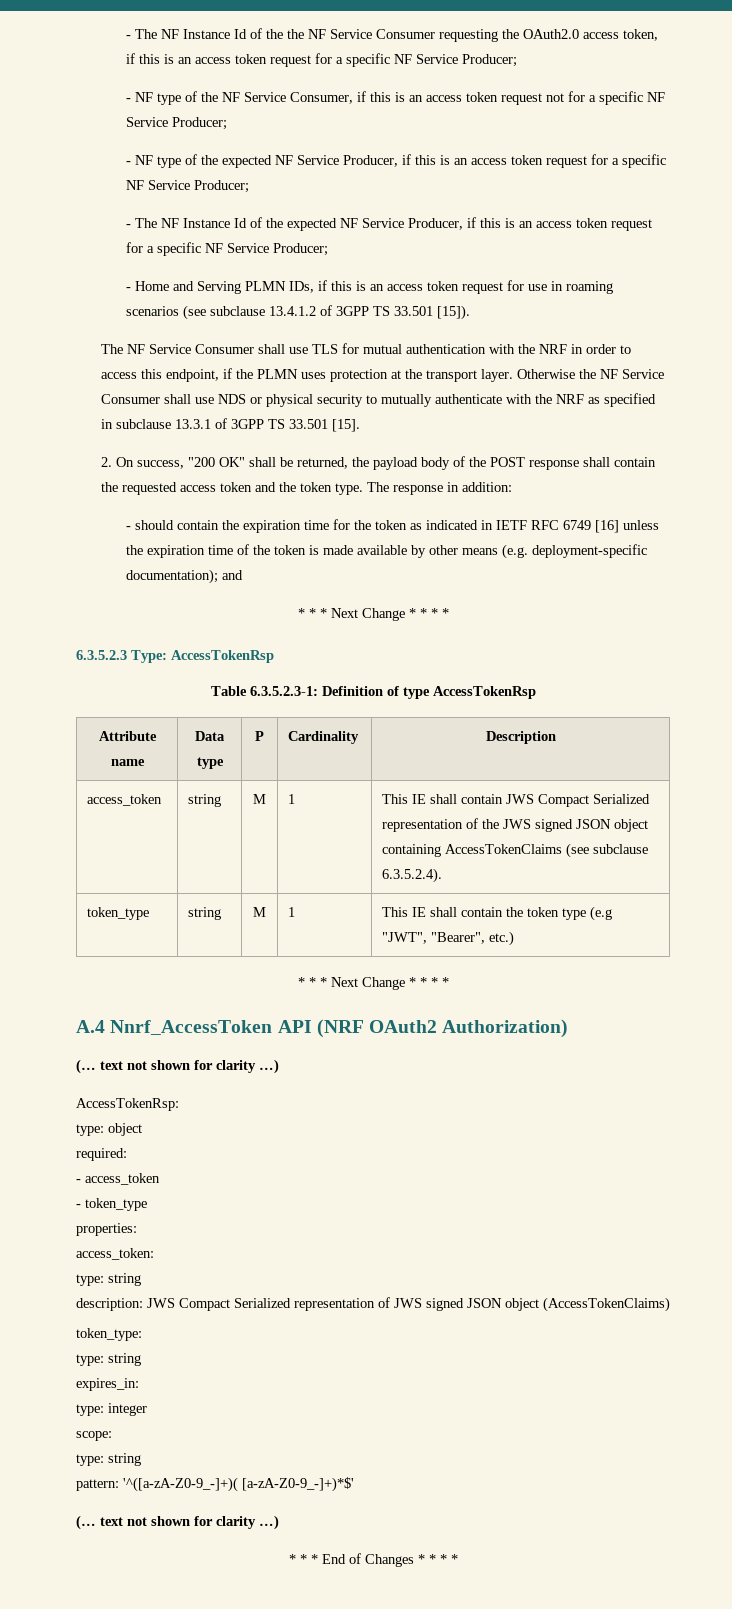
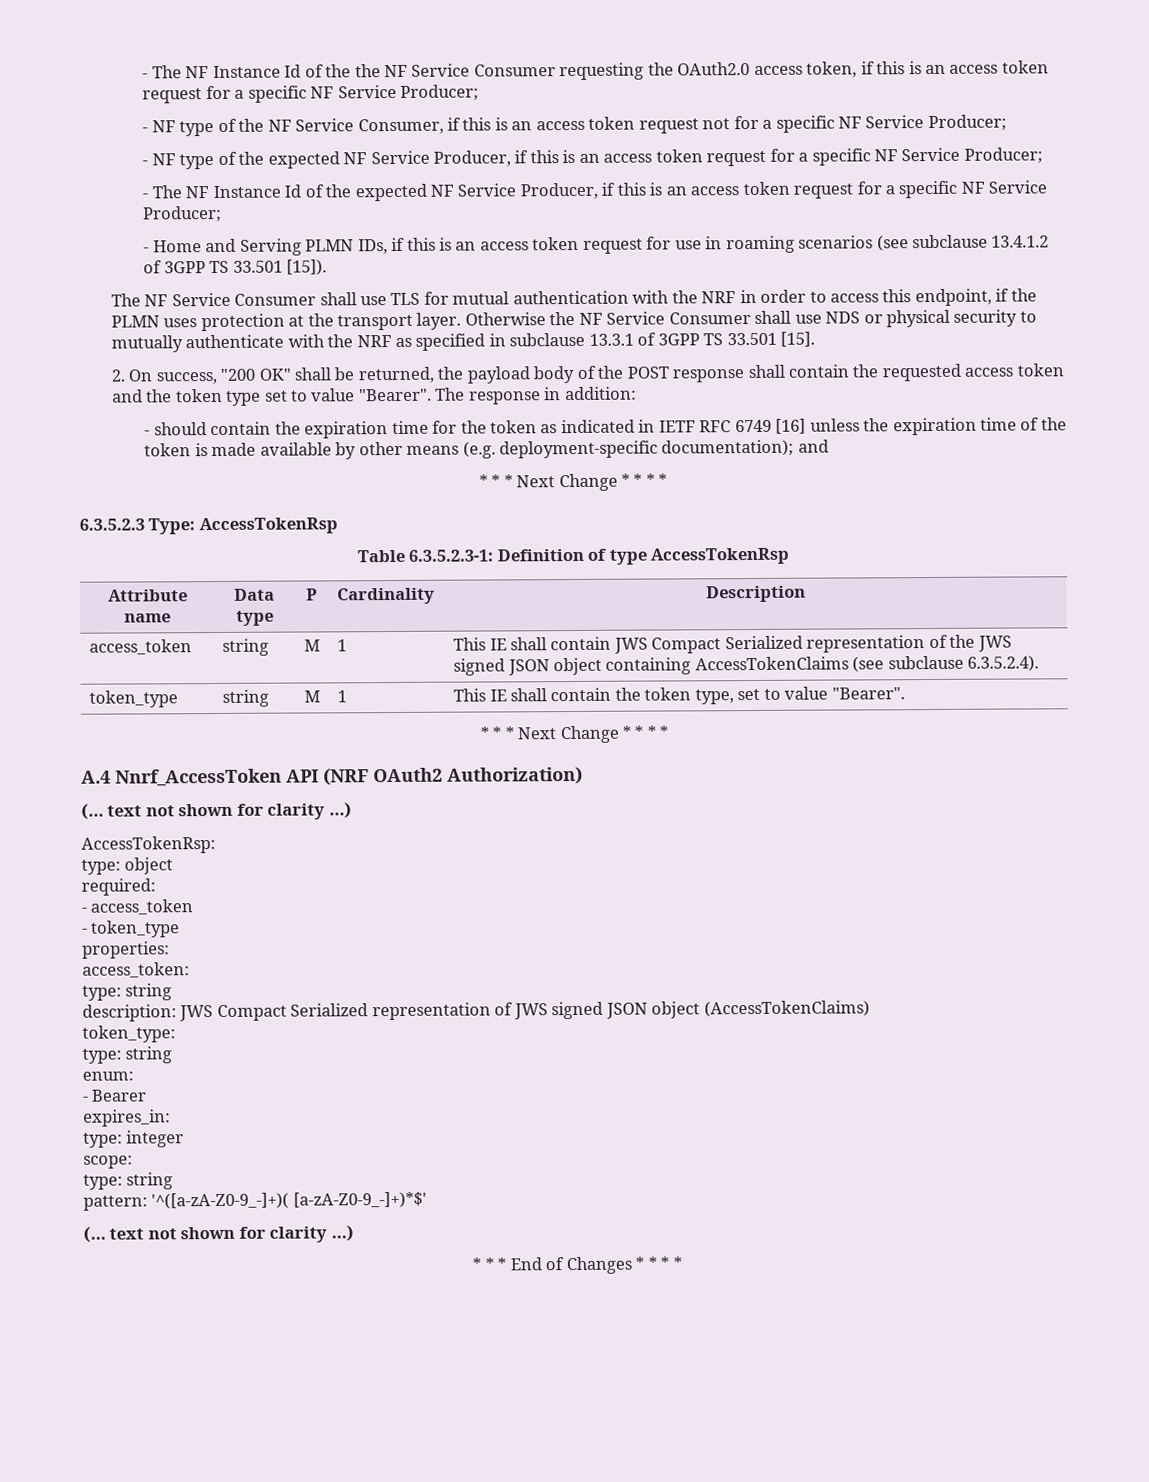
[335,483,364,495] type. -> [226,388,432,406] type set to value "Bearer".
[562,906,613,921] [382,931,515,946] type (e.g "JWT", "Bearer", etc.) -> [694,686,905,705] type, set to value "Bearer".
(141, 1359) none -> [82,1071,134,1081] [82,1089,148,1102] // enum: // - Bearer

